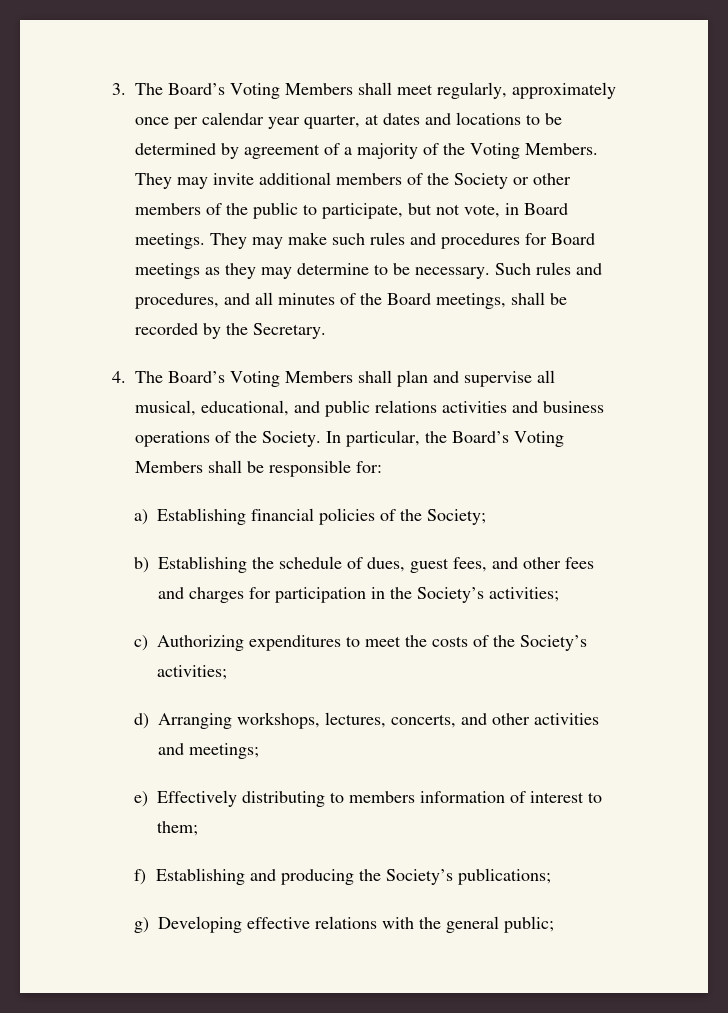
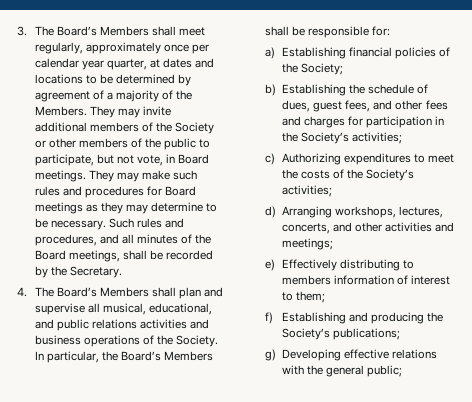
[230,83,280,99] Voting -> (97, 31) none
[470,143,520,159] Voting -> (193, 95) none
[230,371,280,387] Voting -> (97, 292) none
[514,431,564,447] Voting -> (161, 356) none

